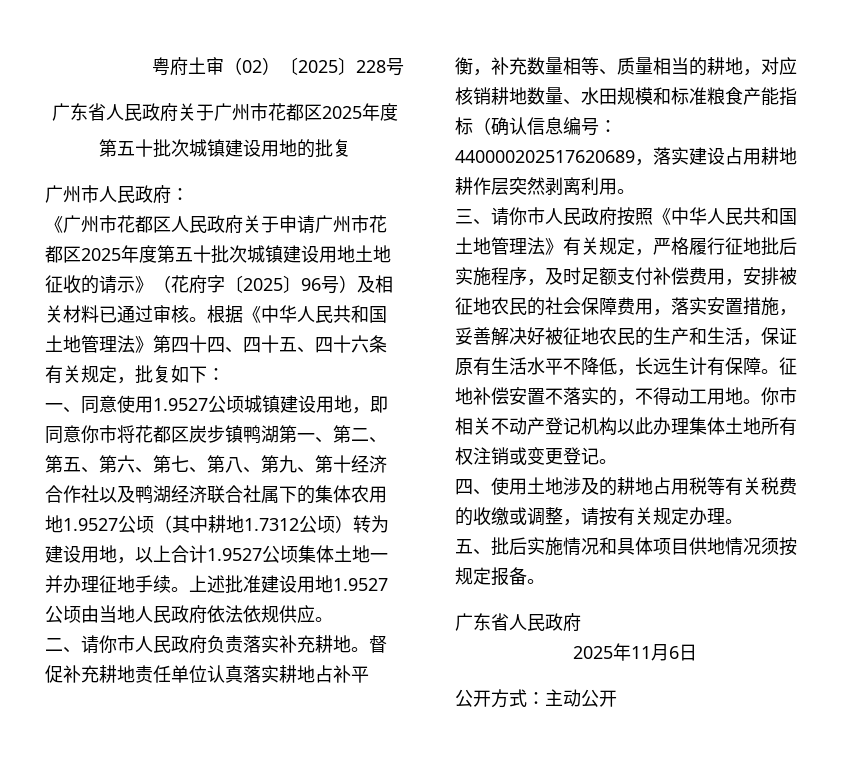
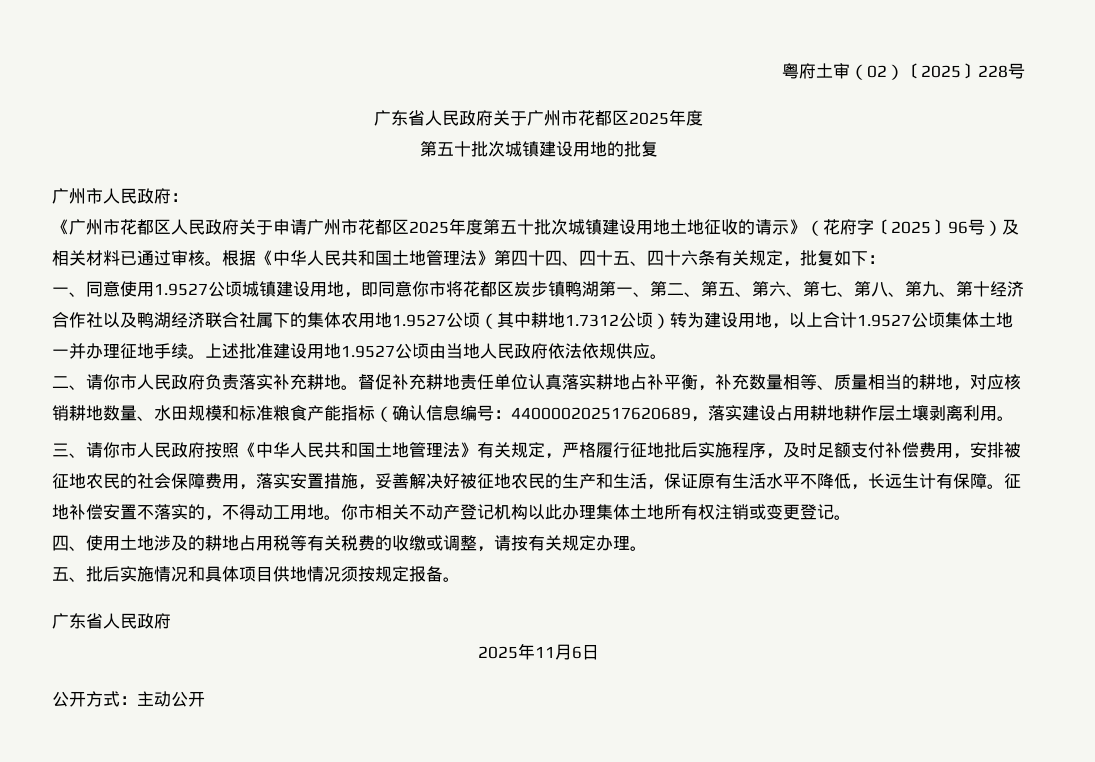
[509,177,545,195] 突然 -> [895,405,929,421] 土壤

